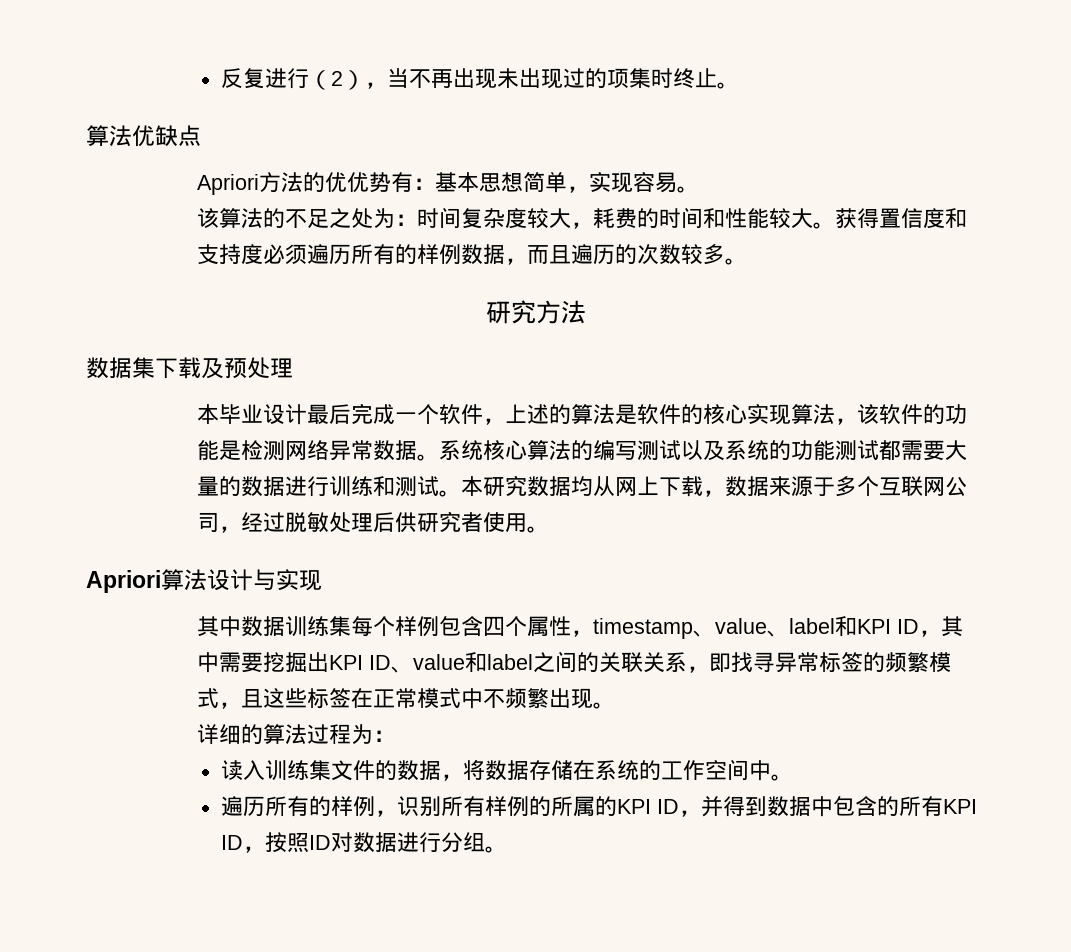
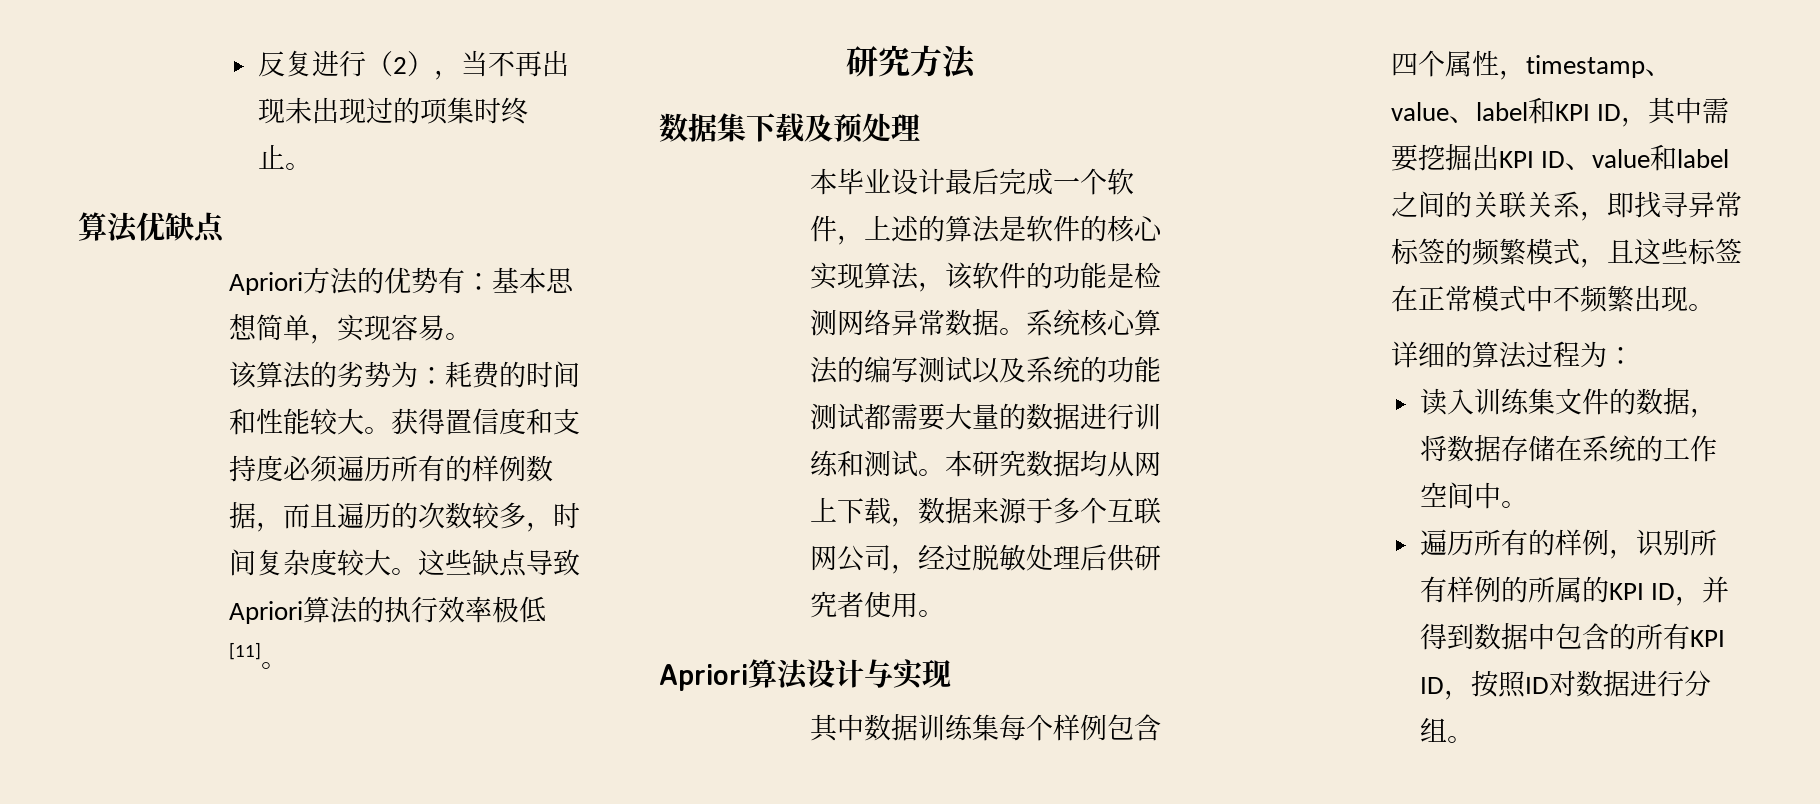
[347,172,370,193] 优 -> (411, 280) none
[285,207,594,229] 不足之处为：时间复杂度较大， -> [336,361,445,388] 劣势为：
(726, 254) none -> [525,502,580,532] [228,549,580,577] [228,596,546,624] [228,642,261,660] ，时间复杂度较大。这些缺点导致Apriori算法的执行效率极低[11]

